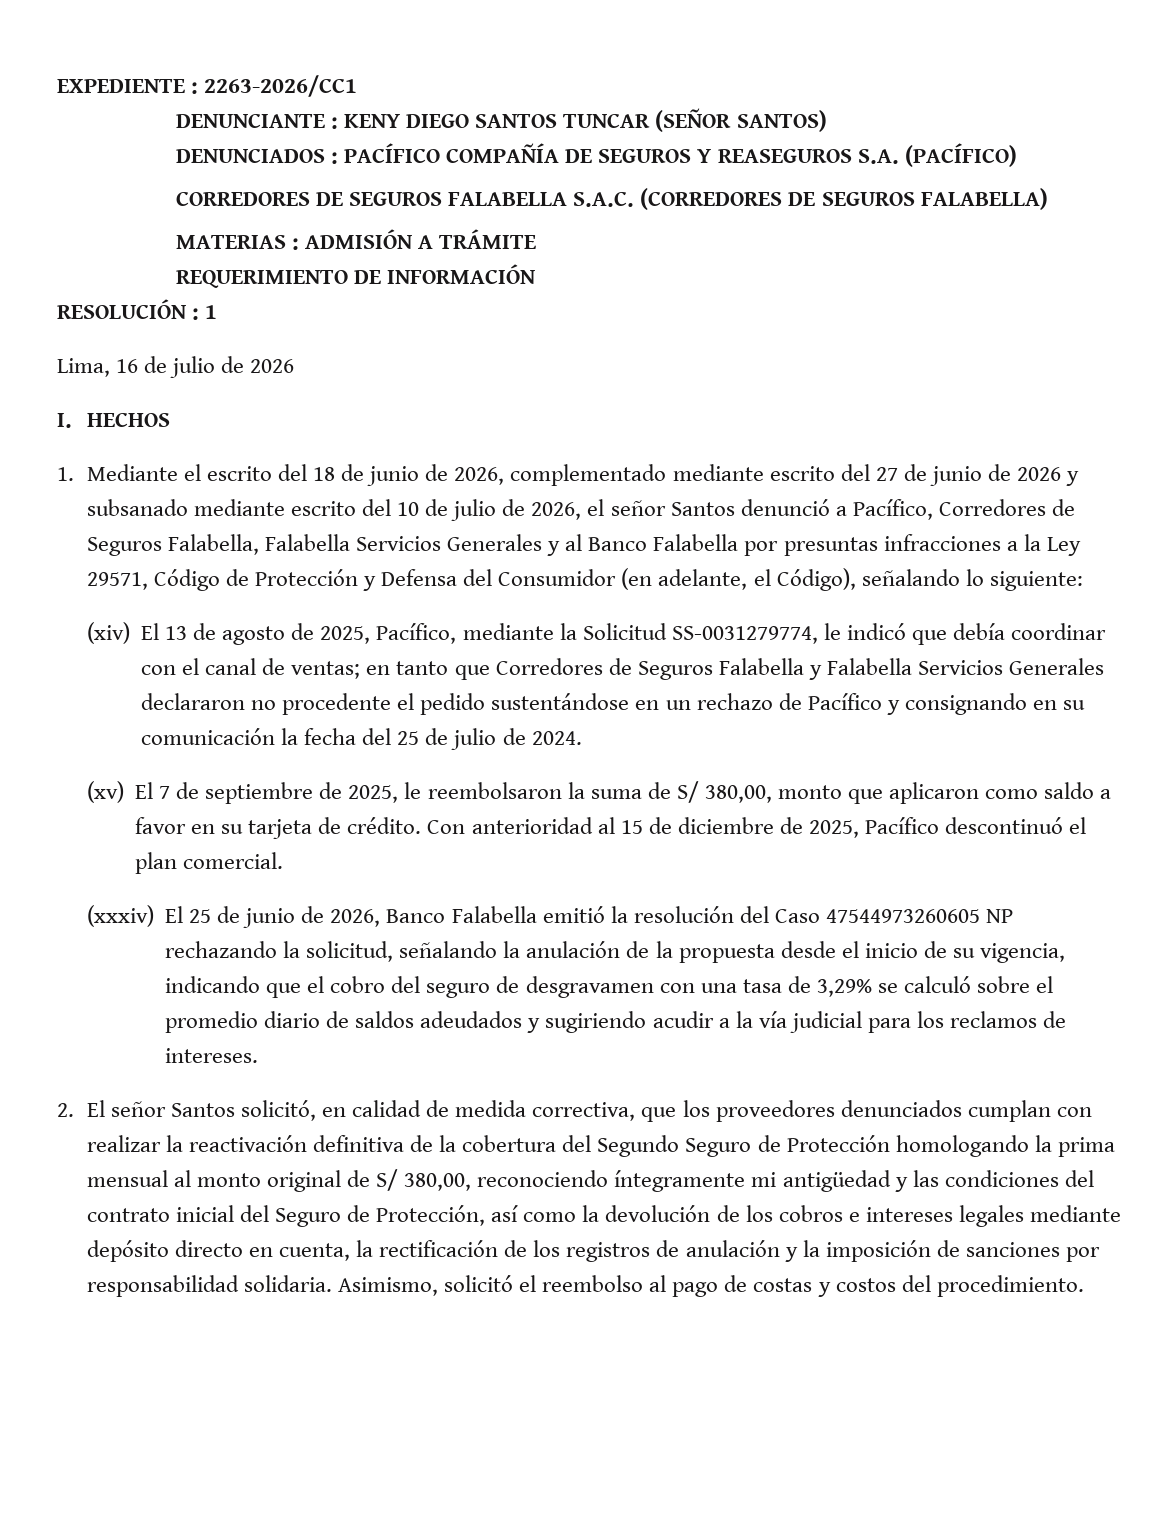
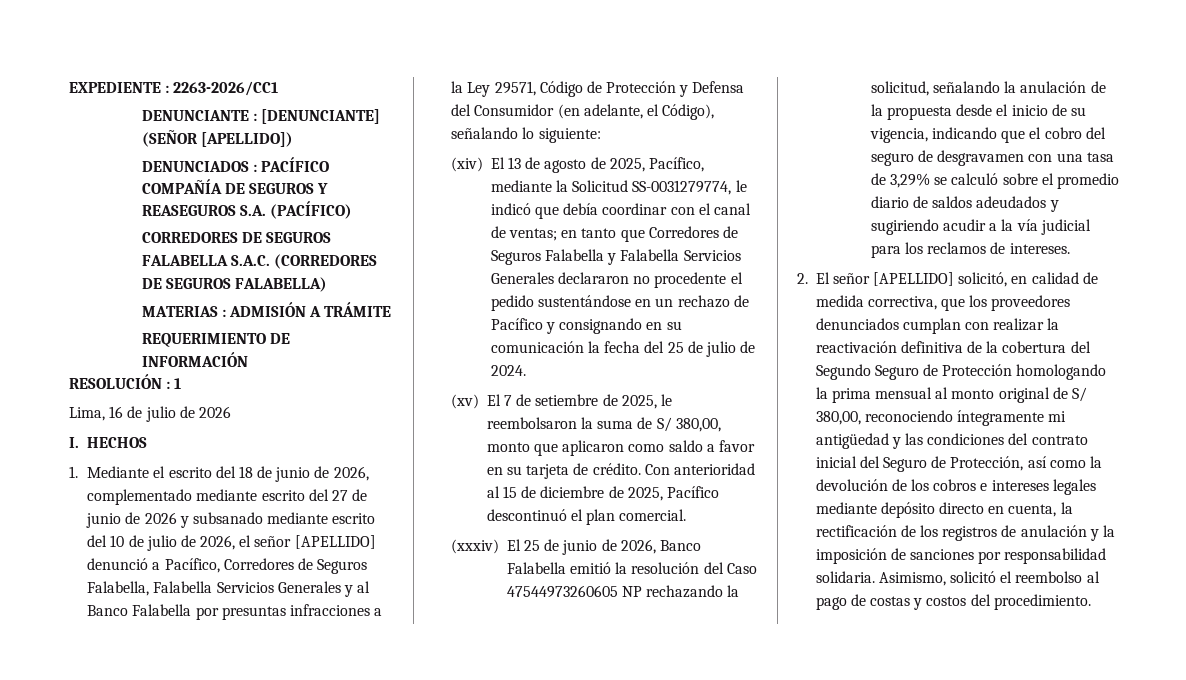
[344,108,827,132] KENY DIEGO SANTOS TUNCAR (SEÑOR SANTOS) -> [261,109,381,124] [141,130,293,147] [DENUNCIANTE] (SEÑOR [APELLIDO])
[670,502,735,516] Santos -> [294,535,376,549] [APELLIDO]
[205,782,314,804] septiembre -> [535,394,599,406] setiembre
[170,1103,235,1117] Santos -> [873,272,955,286] [APELLIDO]

